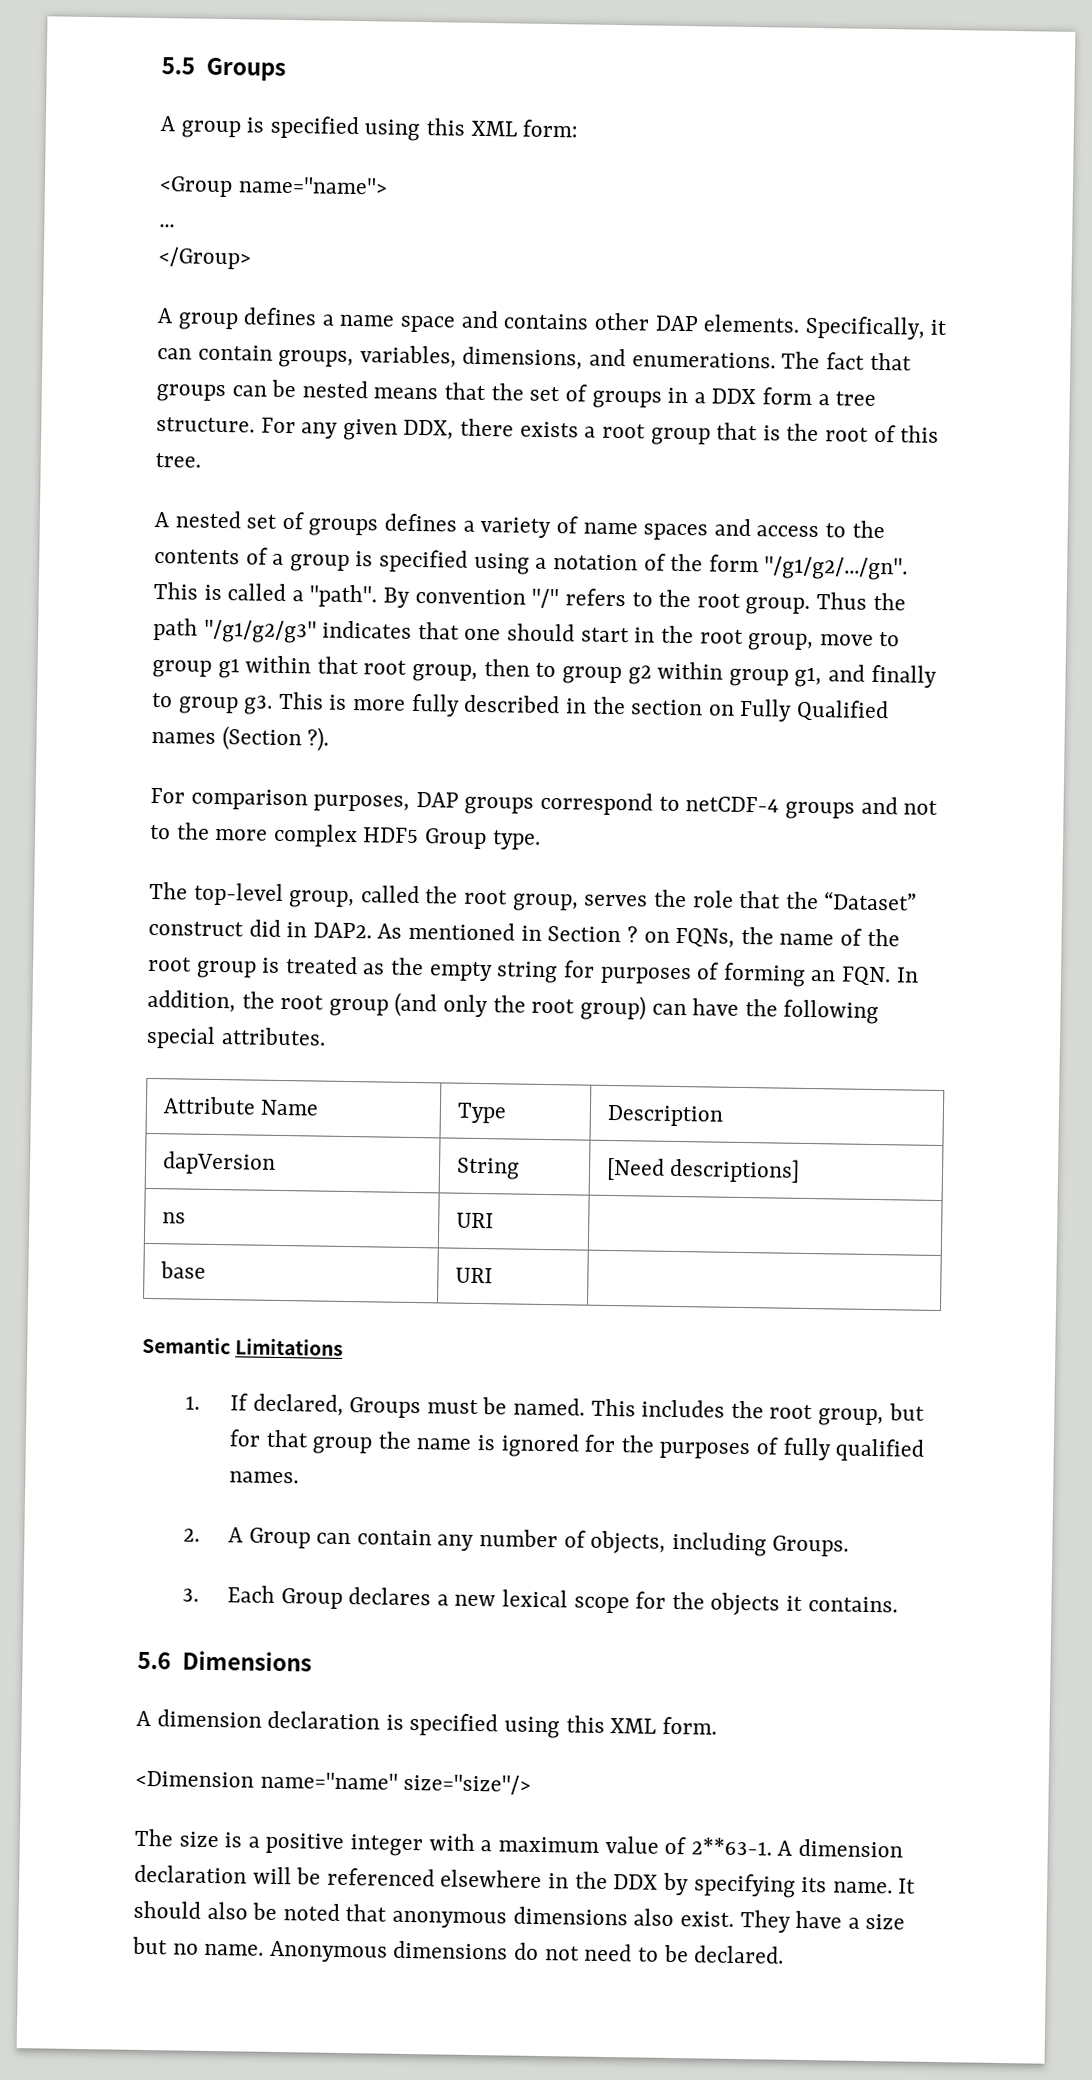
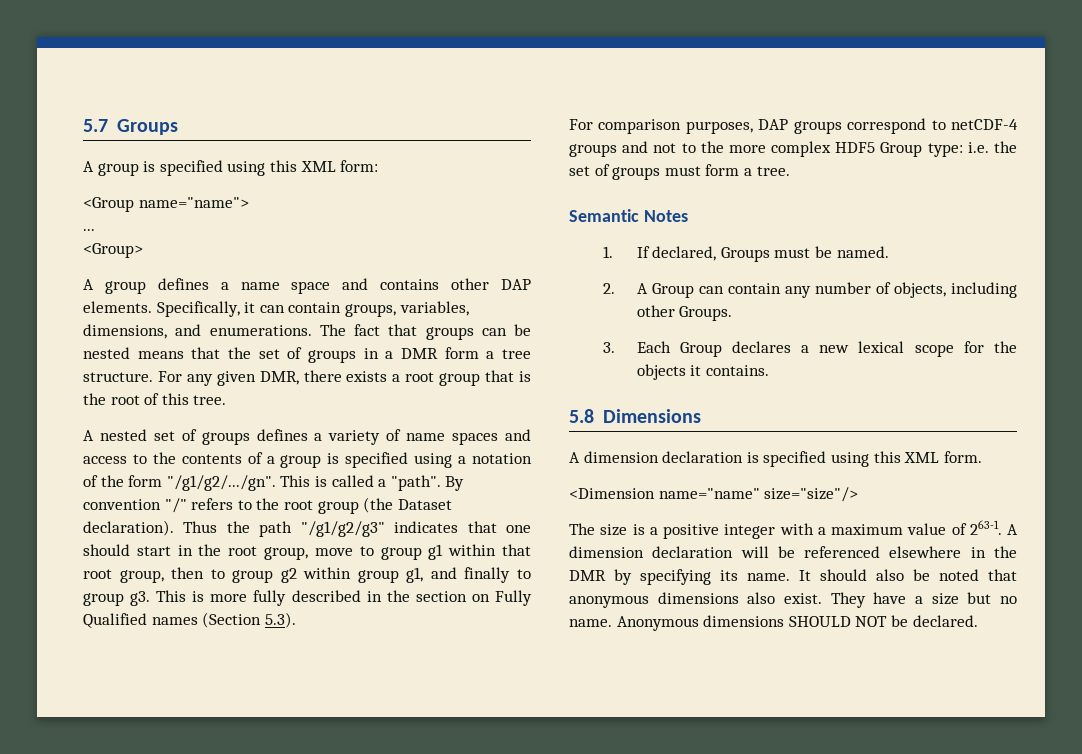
[161,57,195,75] 5.5 -> [83,119,108,132] 5.7
[158,247,251,270] </Group> -> [83,243,143,258] <Group>
[711,388,757,405] DDX -> [401,348,438,359] DMR
[403,419,455,440] DDX, -> [259,371,299,385] DMR,
[745,596,811,615] group. -> [317,497,452,514] [83,520,174,536] group (the Dataset declaration).
[307,727,330,752] ?). -> [264,612,296,628] 5.3).
[491,830,541,850] [149,881,918,912] [148,919,900,948] [148,956,919,987] [147,989,880,1025] [146,1025,326,1049] [162,1096,320,1116] [456,1102,507,1124] [606,1104,724,1127] [161,1151,276,1175] [455,1157,520,1180] [605,1157,801,1183] [161,1212,186,1224] [455,1212,494,1229] [159,1261,206,1279] [454,1267,493,1284] type. // The top-level group, called the root group, serves the role that the “Dataset” construct did in DAP2. As mentioned in Section ? on FQNs, the name of the root group is treated as the empty string for purposes of forming an FQN. In addition, the root group (and only the root group) can have the following special attributes. // Attribute Name | Type | Description // dapVersion | String | [Need descriptions] // ns | URI | // base | URI | -> [927,141,1017,157] [569,164,790,180] type: i.e. the set of groups must form a tree.
[235,1338,344,1356] Limitations -> [643,210,688,222] Notes
[590,1398,925,1427] [228,1429,925,1462] [228,1471,299,1484] This includes the root group, but for that group the name is ignored for the purposes of fully qualified names. -> (889, 252) none
(767, 1544) none -> [636,305,675,317] other
[137,1651,171,1670] 5.6 -> [569,409,594,423] 5.8
[690,1837,772,1856] 2**63-1. -> [969,520,1002,535] 263-1.
[613,1874,659,1890] DDX -> [569,570,606,581] DMR
[514,1942,659,1962] do not need to -> [788,616,888,627] SHOULD NOT

